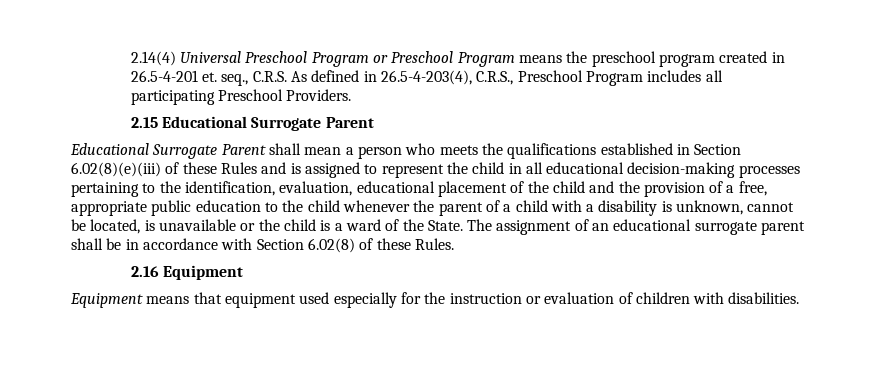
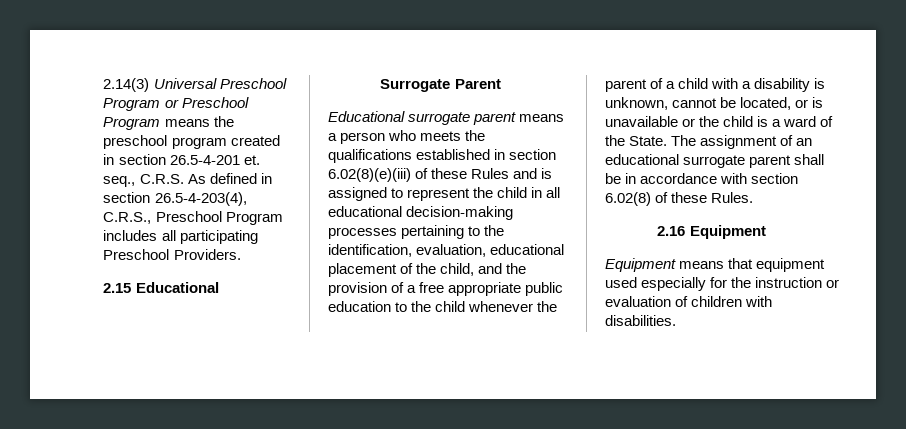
[130,51,176,66] 2.14(4) -> [103,78,150,92] 2.14(3)
(785, 57) none -> [118,154,166,165] section
(377, 76) none -> [103,192,151,203] section
[152,143,342,159] Surrogate Parent shall mean -> [408,112,565,125] surrogate parent means
[694,144,742,155] Section -> [509,149,557,160] section
[552,181,585,193] child -> [440,263,475,276] child,
[738,181,767,196] free, -> [419,282,445,293] free
(141, 226) none -> [795,99,809,108] or
[256,239,304,250] Section -> [751,173,799,184] section

